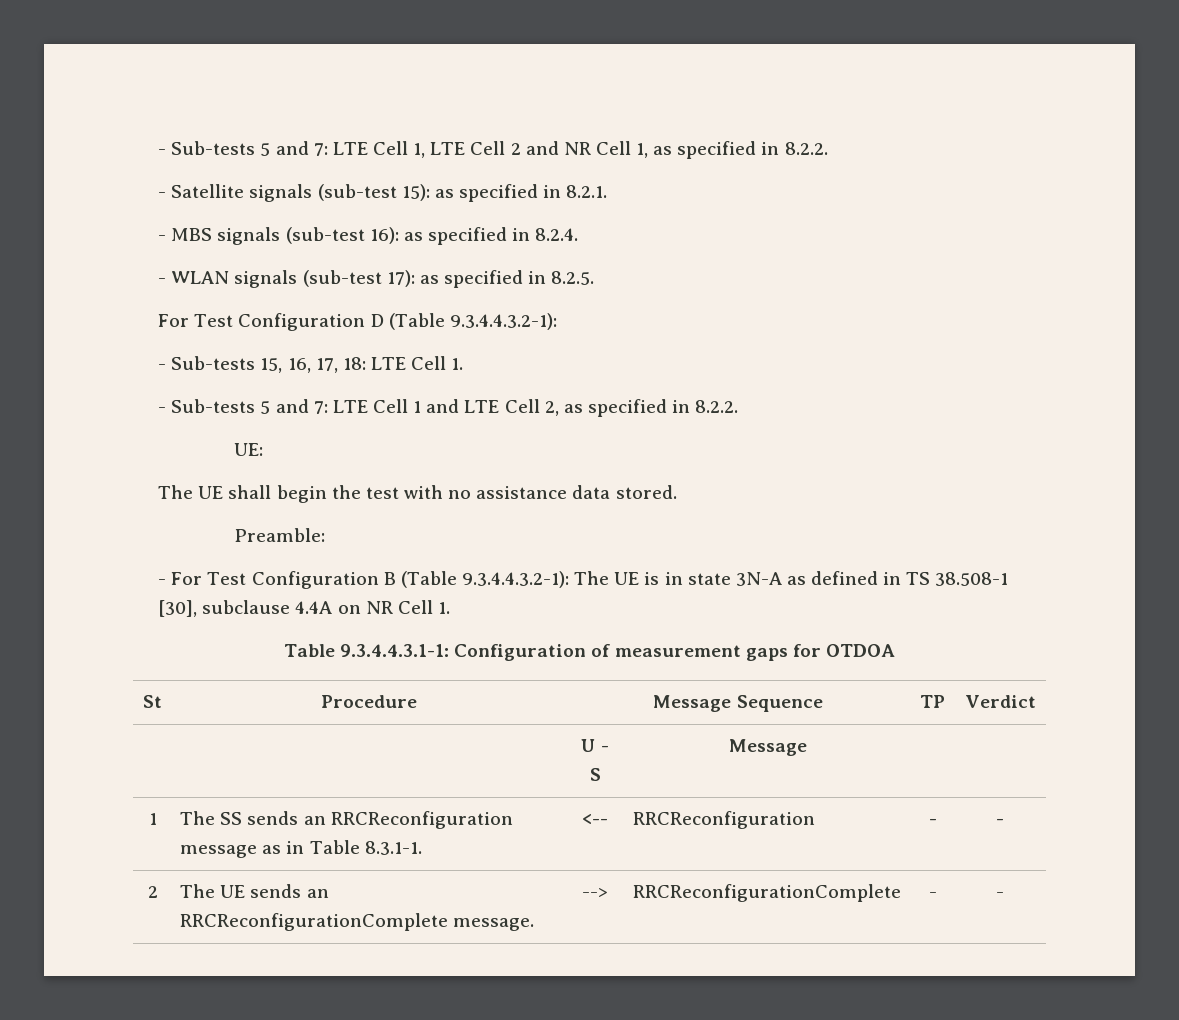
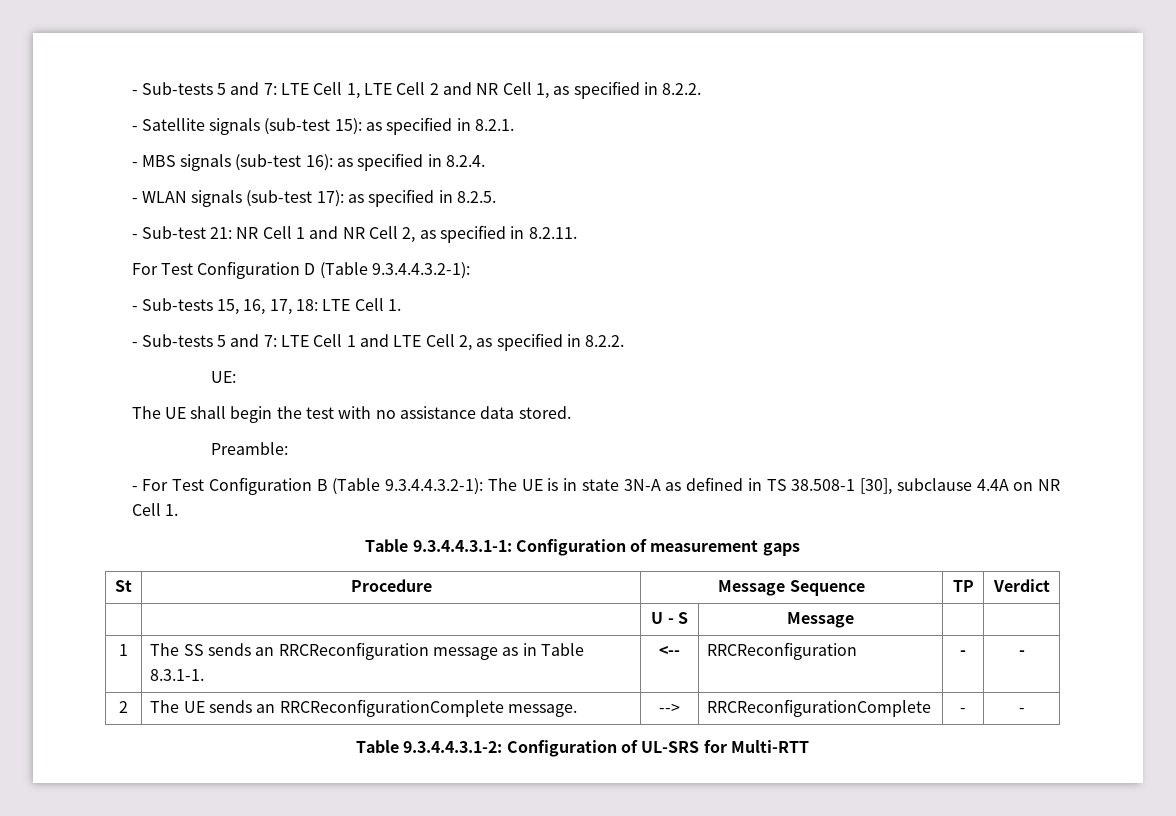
(595, 278) none -> [131,225,577,243] // - Sub-test 21: NR Cell 1 and NR Cell 2, as specified in 8.2.11.
[792,644,895,657] for OTDOA -> (800, 549) none
(1004, 895) none -> [356,740,809,757] // Table 9.3.4.4.3.1-2: Configuration of UL-SRS for Multi-RTT

